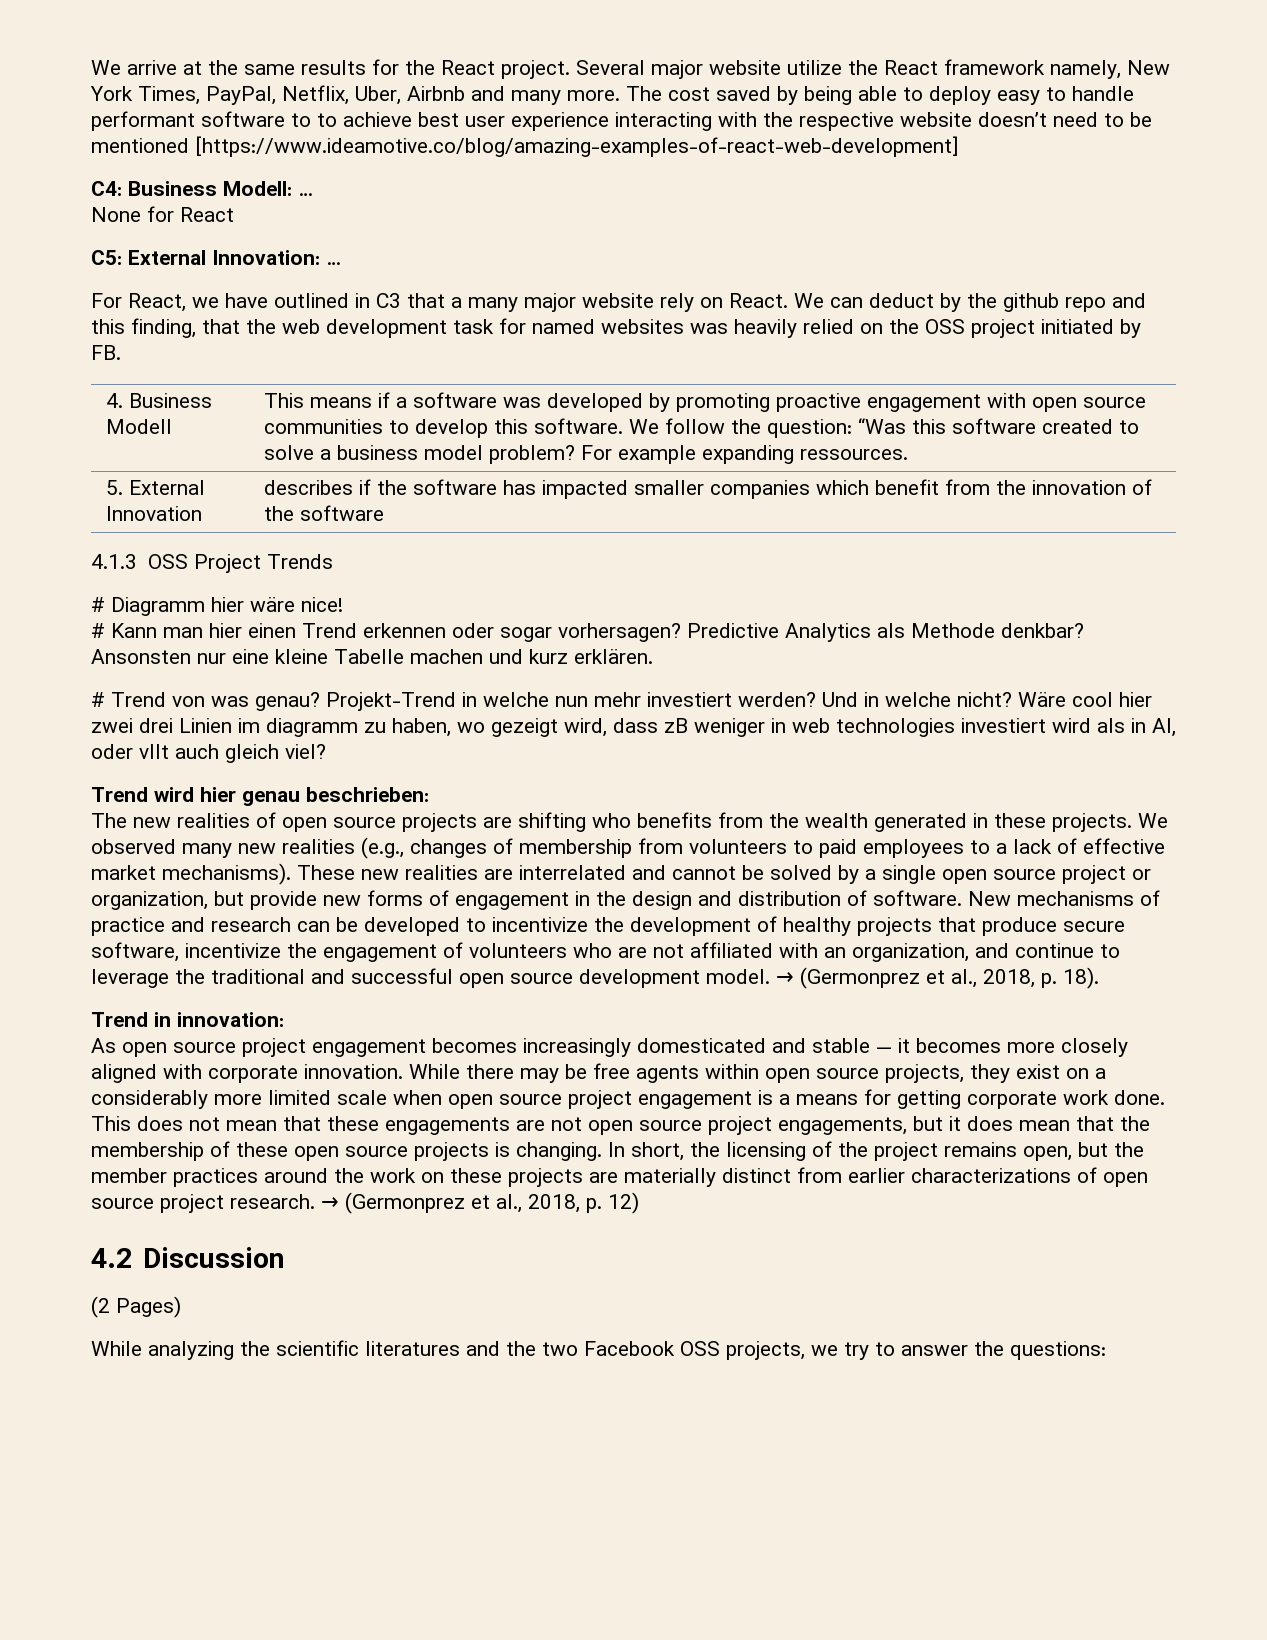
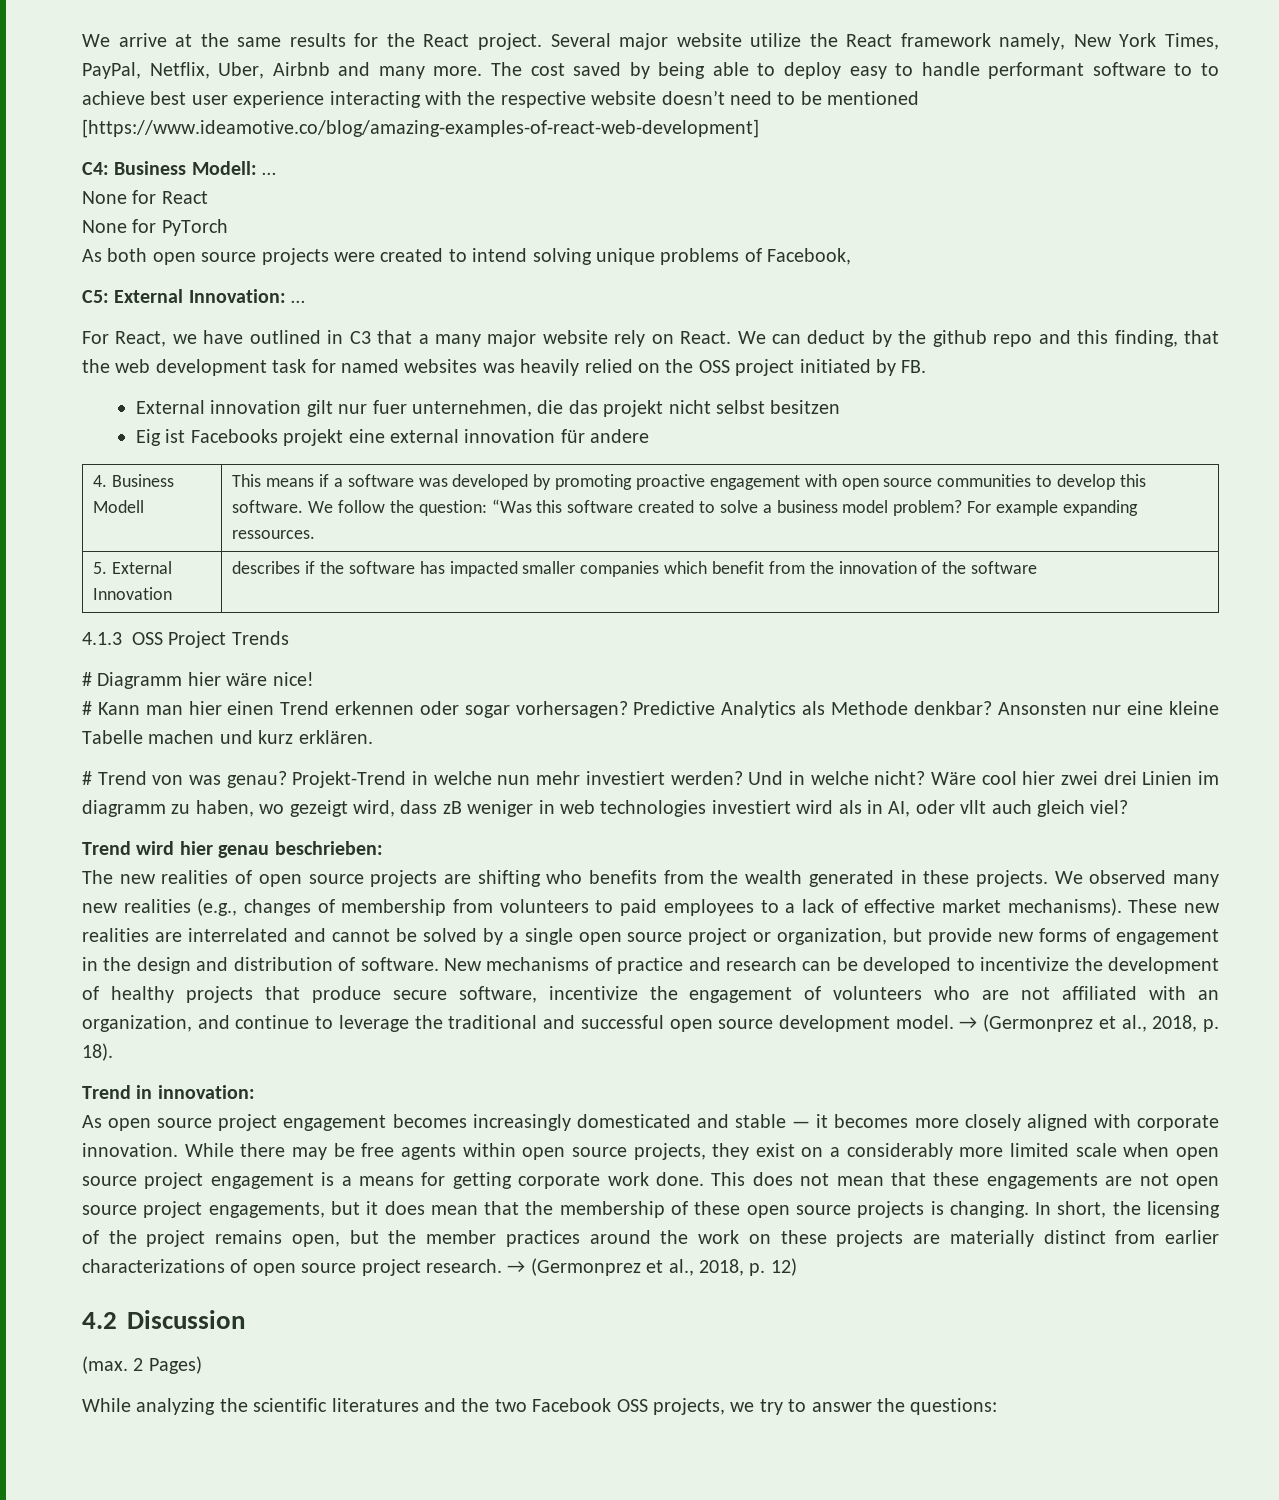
(234, 214) none -> [82,219,228,236] [82,248,852,265] // None for PyTorch // As both open source projects were created to intend solving unique problems of Facebook,
(121, 352) none -> [136,400,841,417] [136,429,650,446] // External innovation gilt nur fuer unternehmen, die das projekt nicht selbst besitzen // Eig ist Facebooks projekt eine external innovation für andere
[91,1296,110,1318] (2 -> [82,1356,144,1374] (max. 2

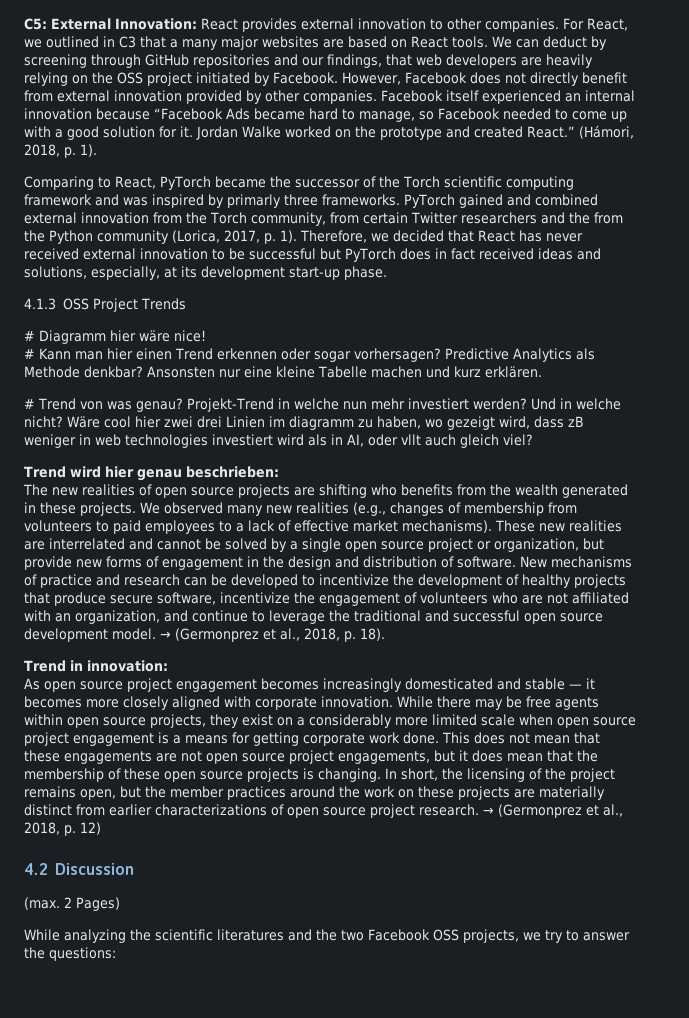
[82,33,1219,50] [82,62,1219,79] [82,90,920,108] [82,119,759,138] [82,161,277,175] [82,190,208,204] [82,219,228,236] [82,248,852,265] [82,289,306,303] We arrive at the same results for the React project. Several major website utilize the React framework namely, New York Times, PayPal, Netflix, Uber, Airbnb and many more. The cost saved by being able to deploy easy to handle performant software to to achieve best user experience interacting with the respective website doesn’t need to be mentioned [https://www.ideamotive.co/blog/amazing-examples-of-react-web-development] // C4: Business Modell: … // None for React // None for PyTorch // As both open source projects were created to intend solving unique problems of Facebook, // C5: External Innovation: … // -> [24,18,559,32] C5: External Innovation: React provides external innovation to other companies.
[203,330,244,344] have -> (42, 43) none
[542,330,1220,347] [82,359,633,376] website rely on React. We can deduct by the github repo and this finding, that the web development task for named websites was heavily relied -> [262,36,607,50] [24,54,593,68] [24,72,68,86] websites are based on React tools. We can deduct by screening through GitHub repositories and our findings, that web developers are heavily relying
[901,360,927,373] [136,400,841,417] [136,429,650,446] [93,474,175,487] [93,500,145,513] [232,474,1146,490] [232,499,1138,516] [232,530,316,539] [93,561,173,574] [93,587,173,600] [232,561,1038,577] FB. // External innovation gilt nur fuer unternehmen, die das projekt nicht selbst besitzen // Eig ist Facebooks projekt eine external innovation für andere // 4. Business Modell | This means if a software was developed by promoting proactive engagement with open source communities to develop this software. We follow the question: “Was this software created to solve a business model problem? For example expanding ressources. // 5. External Innovation | describes if the software has impacted smaller companies which benefit from the innovation of the software -> [273,72,627,86] [24,90,635,104] [24,108,627,122] [24,125,634,140] [24,144,97,158] [24,176,574,190] [24,194,598,208] [24,212,623,226] [24,230,583,244] [24,248,601,262] [24,266,387,280] Facebook. However, Facebook does not directly benefit from external innovation provided by other companies. Facebook itself experienced an internal innovation because “Facebook Ads became hard to manage, so Facebook needed to come up with a good solution for it. Jordan Walke worked on the prototype and created React.” (Hámori, 2018, p. 1). // Comparing to React, PyTorch became the successor of the Torch scientific computing framework and was inspired by primarly three frameworks. PyTorch gained and combined external innovation from the Torch community, from certain Twitter researchers and the from the Python community (Lorica, 2017, p. 1). Therefore, we decided that React has never received external innovation to be successful but PyTorch does in fact received ideas and solutions, especially, at its development start-up phase.

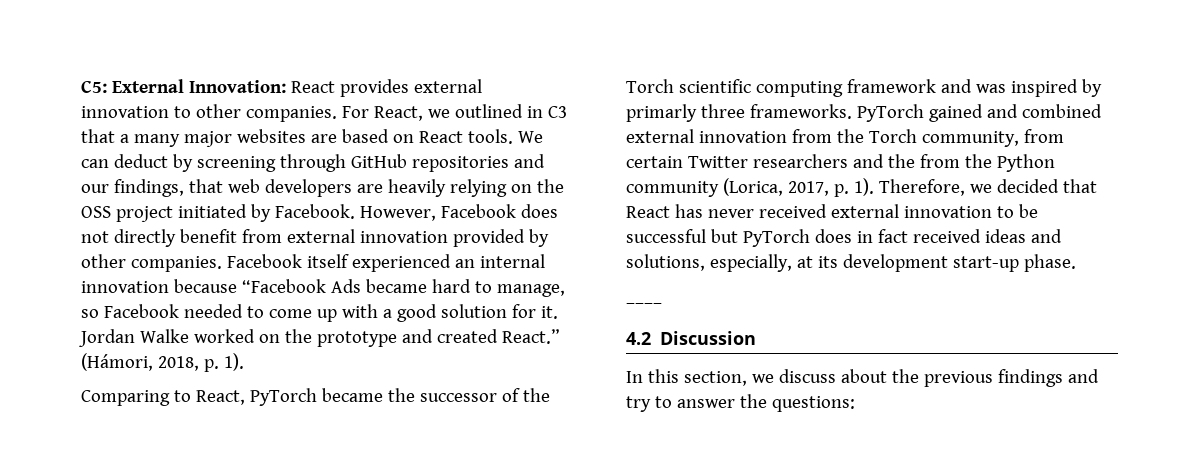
[24,298,186,312] [24,330,206,344] [24,348,595,362] [24,366,542,378] [24,398,621,412] [24,416,584,430] [24,434,533,448] [24,466,279,481] [23,484,628,498] [24,502,577,516] [24,520,622,534] [24,538,604,552] [24,556,632,570] [24,574,626,588] [24,592,629,606] [24,610,603,624] [24,628,385,642] [24,660,168,672] [24,678,595,692] [24,696,599,710] [24,714,636,728] [24,732,600,746] [24,750,598,764] [24,768,615,782] [24,786,605,800] [24,804,623,818] [24,822,101,836] [24,863,134,875] [24,897,120,911] [24,929,541,943] 4.1.3 OSS Project Trends // # Diagramm hier wäre nice! // # Kann man hier einen Trend erkennen oder sogar vorhersagen? Predictive Analytics als Methode denkbar? Ansonsten nur eine kleine Tabelle machen und kurz erklären. // # Trend von was genau? Projekt-Trend in welche nun mehr investiert werden? Und in welche nicht? Wäre cool hier zwei drei Linien im diagramm zu haben, wo gezeigt wird, dass zB weniger in web technologies investiert wird als in AI, oder vllt auch gleich viel? // Trend wird hier genau beschrieben: // The new realities of open source projects are shifting who benefits from the wealth generated in these projects. We observed many new realities (e.g., changes of membership from volunteers to paid employees to a lack of effective market mechanisms). These new realities are interrelated and cannot be solved by a single open source project or organization, but provide new forms of engagement in the design and distribution of software. New mechanisms of practice and research can be developed to incentivize the development of healthy projects that produce secure software, incentivize the engagement of volunteers who are not affiliated with an organization, and continue to leverage the traditional and successful open source development model. → (Germonprez et al., 2018, p. 18). // Trend in innovation: // As open source project engagement becomes increasingly domesticated and stable — it becomes more closely aligned with corporate innovation. While there may be free agents within open source projects, they exist on a considerably more limited scale when open source project engagement is a means for getting corporate work done. This does not mean that these engagements are not open source project engagements, but it does mean that the membership of these open source projects is changing. In short, the licensing of the project remains open, but the member practices around the work on these projects are materially distinct from earlier characterizations of open source project research. → (Germonprez et al., 2018, p. 12) // 4.2 Discussion // (max. 2 Pages) // While analyzing the scientific literatures and the two Facebook OSS projects, we -> [626,302,662,304] [626,331,757,345] [626,369,1099,387] ____ // 4.2 Discussion // In this section, we discuss about the previous findings and

